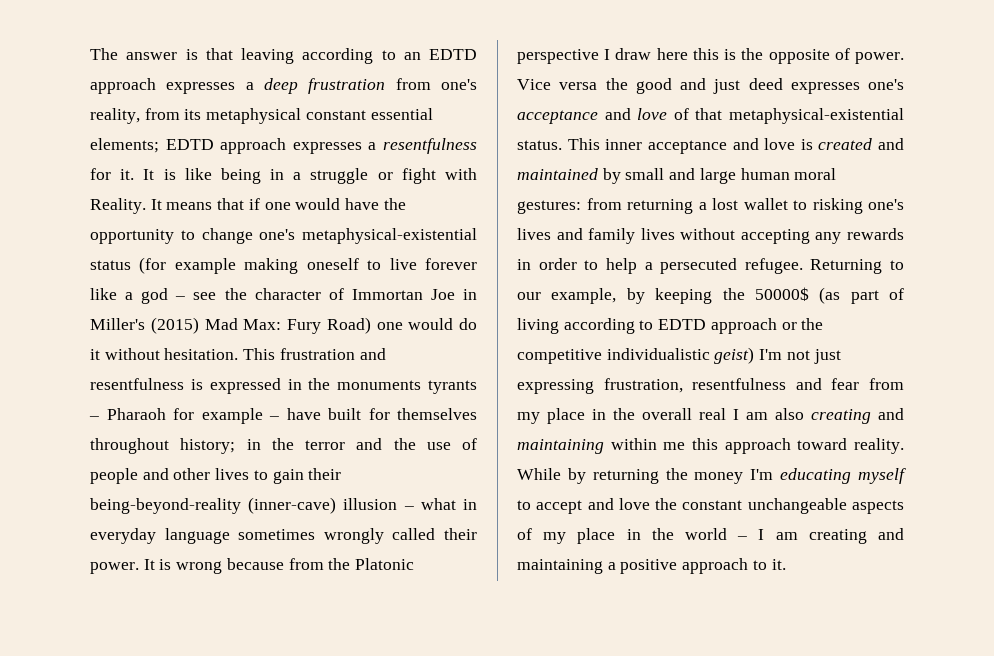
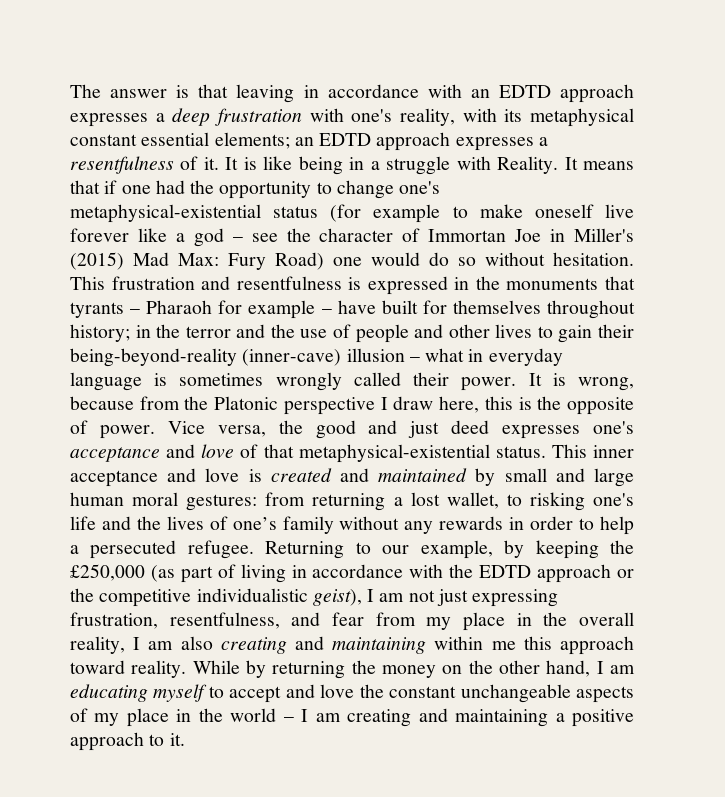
[302,48,396,64] according to -> [303,84,462,98] in accordance with
[395,78,431,90] from -> [309,108,344,122] with
[144,108,180,120] from -> [462,108,497,122] with
(159, 145) none -> [294,137,314,146] an
[90,168,111,180] for -> [180,156,199,170] of
[377,168,436,184] or fight -> (451, 165) none
[295,198,380,210] would have -> [155,180,185,194] had
[244,258,382,274] making oneself to -> [452,204,594,218] to make oneself
[90,349,100,360] it -> [458,257,476,266] so
(422, 385) none -> [604,276,635,290] that
(230, 536) none -> [154,373,168,386] is
[176,561,223,574] wrong -> [578,377,634,391] wrong,
[656,48,688,60] here -> [439,396,480,413] here,
[559,82,598,90] versa -> [217,425,266,437] versa,
[743,198,788,210] wallet -> [446,492,499,509] wallet,
[517,228,810,244] lives and family lives without accepting -> [70,516,400,534] life and the lives of one’s family without
[754,287,809,301] 50000$ -> [70,564,145,581] £250,000
[563,318,654,334] according to -> [291,564,474,578] in accordance with the
[714,347,783,364] geist) I'm -> [312,589,405,606] geist), I am
[692,378,787,390] resentfulness -> [169,612,280,629] resentfulness,
[699,408,726,420] real -> [70,636,125,654] reality,
[750,469,774,480] I'm -> [442,660,635,677] on the other hand, I am

